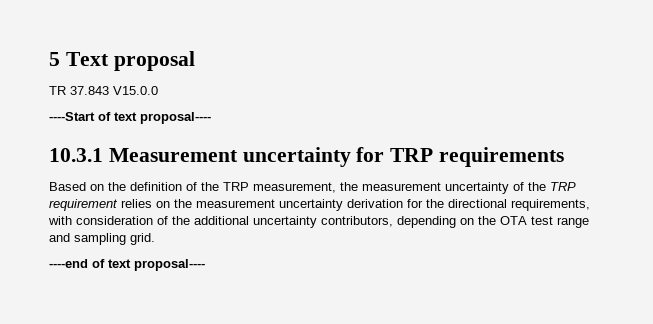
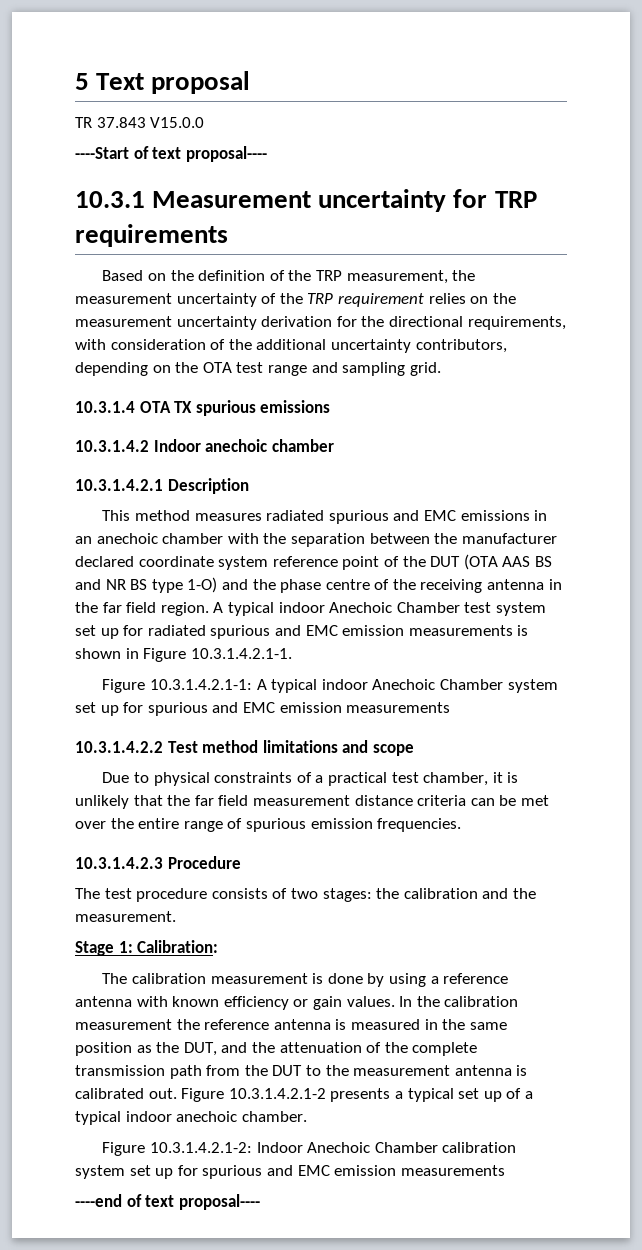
(155, 239) none -> [75,400,331,416] [75,439,334,452] [75,478,249,494] [102,510,548,524] [75,533,557,547] [75,554,552,570] [75,577,562,593] [75,602,546,616] [75,625,529,639] [75,648,292,662] [102,679,558,693] [75,702,451,716] [75,740,414,756] [102,772,519,786] [75,795,549,809] [75,818,462,832] [75,856,241,869] [75,888,536,902] [75,911,176,922] [75,940,219,956] [102,973,509,987] [75,996,519,1010] [75,1019,507,1030] [75,1042,478,1056] [75,1065,528,1079] [75,1088,533,1102] [75,1111,307,1125] [102,1142,517,1156] [75,1165,505,1179] // 10.3.1.4 OTA TX spurious emissions // 10.3.1.4.2 Indoor anechoic chamber // 10.3.1.4.2.1 Description // This method measures radiated spurious and EMC emissions in an anechoic chamber with the separation between the manufacturer declared coordinate system reference point of the DUT (OTA AAS BS and NR BS type 1-O) and the phase centre of the receiving antenna in the far field region. A typical indoor Anechoic Chamber test system set up for radiated spurious and EMC emission measurements is shown in Figure 10.3.1.4.2.1-1. // Figure 10.3.1.4.2.1-1: A typical indoor Anechoic Chamber system set up for spurious and EMC emission measurements // 10.3.1.4.2.2 Test method limitations and scope // Due to physical constraints of a practical test chamber, it is unlikely that the far field measurement distance criteria can be met over the entire range of spurious emission frequencies. // 10.3.1.4.2.3 Procedure // The test procedure consists of two stages: the calibration and the measurement. // Stage 1: Calibration: // The calibration measurement is done by using a reference antenna with known efficiency or gain values. In the calibration measurement the reference antenna is measured in the same position as the DUT, and the attenuation of the complete transmission path from the DUT to the measurement antenna is calibrated out. Figure 10.3.1.4.2.1-2 presents a typical set up of a typical indoor anechoic chamber. // Figure 10.3.1.4.2.1-2: Indoor Anechoic Chamber calibration system set up for spurious and EMC emission measurements

